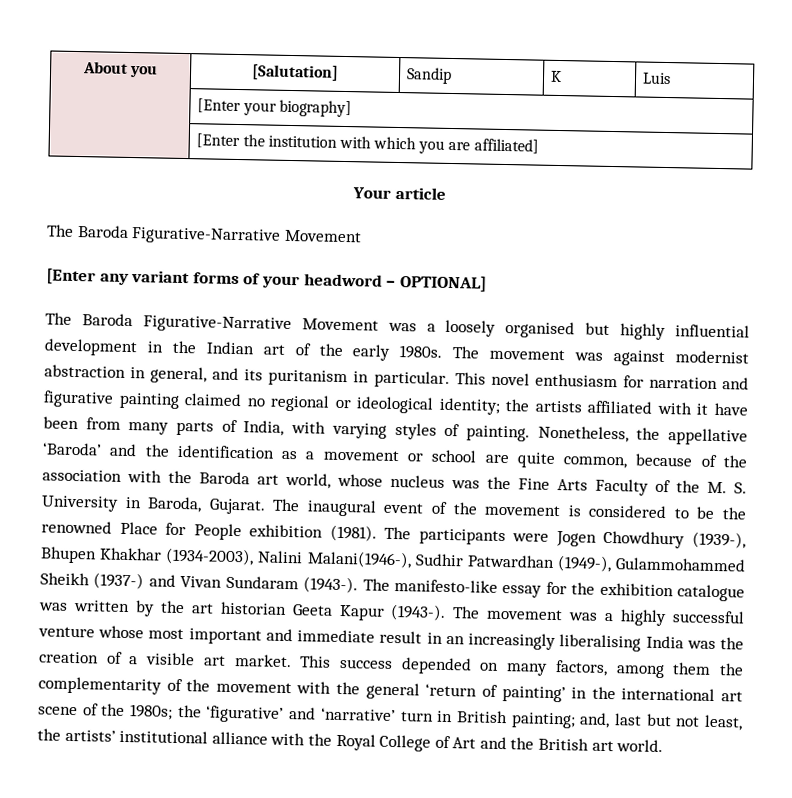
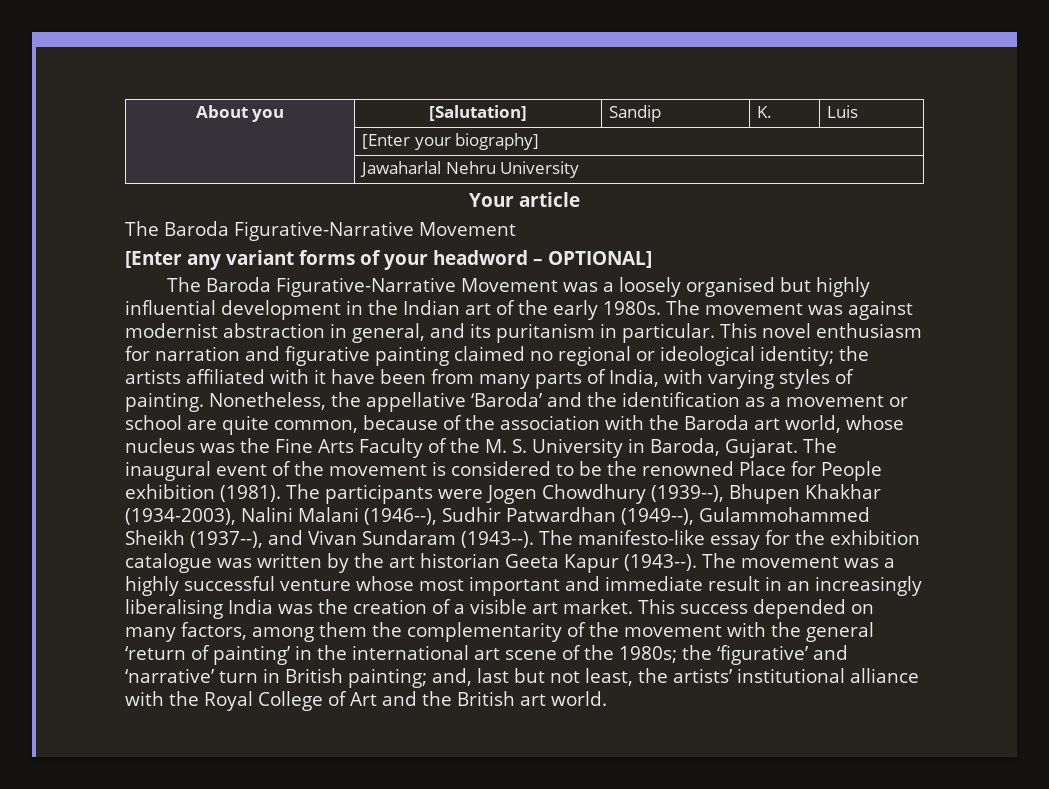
[550,70,563,83] K -> [757,106,773,118] K.
[196,133,539,154] [Enter the institution with which you are affiliated] -> [360,161,580,178] Jawaharlal Nehru University
[691,531,746,549] (1939-), -> [651,485,724,502] (1939--),
[306,550,412,569] Malani(1946-), -> [298,507,437,525] Malani (1946--),
[556,555,612,573] (1949-), -> [621,508,694,525] (1949--),
[93,572,145,590] (1937-) -> [190,531,263,548] (1937--),
[303,576,359,594] (1943-). -> [461,531,534,548] (1943--).
[390,603,447,621] (1943-). -> [624,554,697,571] (1943--).

